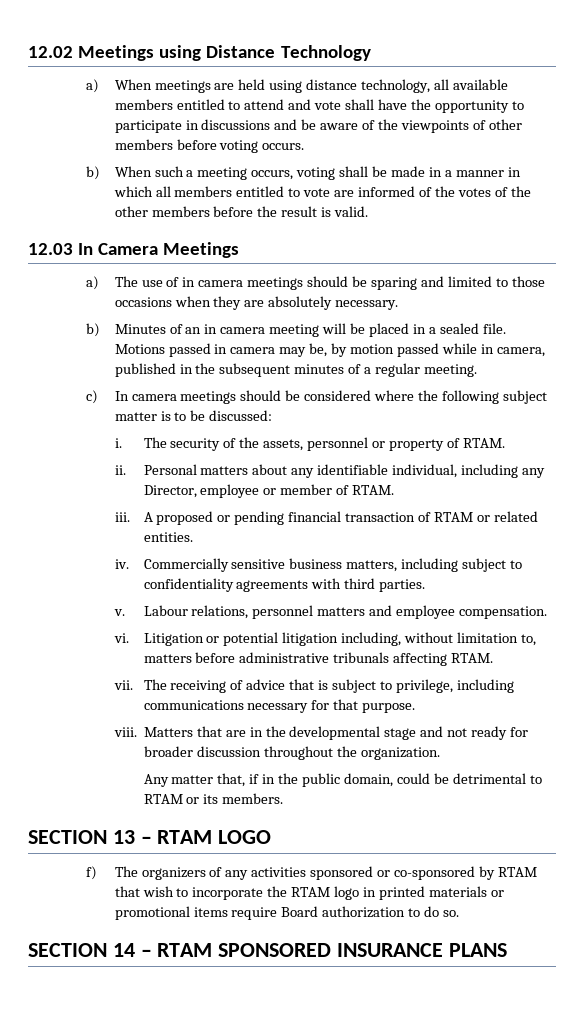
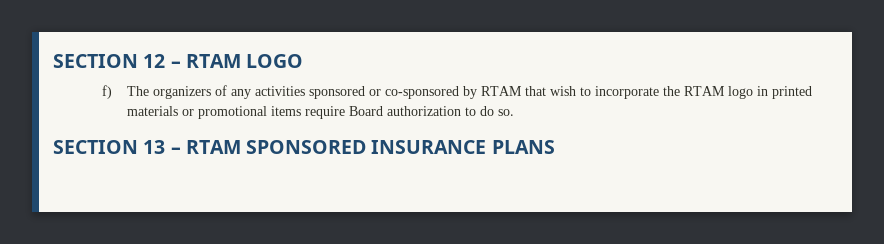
[28,45,371,61] [85,79,508,93] [114,99,524,113] [114,119,522,133] [114,139,305,153] [85,166,521,180] [113,186,531,197] [114,206,369,217] [28,242,240,258] [85,276,545,290] [114,296,399,310] [85,323,506,337] [114,343,545,357] [114,363,477,377] [85,390,547,404] [114,410,273,421] [114,437,505,451] [114,464,545,478] [143,484,395,498] [114,511,538,525] [143,532,193,542] [114,558,523,572] [143,578,426,592] [113,605,548,619] [113,632,536,646] [143,652,494,666] [113,679,514,693] [143,699,416,713] [113,726,529,740] [143,746,440,760] [143,773,542,787] [143,793,284,804] [28,830,135,844] 12.02 Meetings using Distance Technology // a) When meetings are held using distance technology, all available members entitled to attend and vote shall have the opportunity to participate in discussions and be aware of the viewpoints of other members before voting occurs. // b) When such a meeting occurs, voting shall be made in a manner in which all members entitled to vote are informed of the votes of the other members before the result is valid. // 12.03 In Camera Meetings // a) The use of in camera meetings should be sparing and limited to those occasions when they are absolutely necessary. // b) Minutes of an in camera meeting will be placed in a sealed file. Motions passed in camera may be, by motion passed while in camera, published in the subsequent minutes of a regular meeting. // c) In camera meetings should be considered where the following subject matter is to be discussed: // i. The security of the assets, personnel or property of RTAM. // ii. Personal matters about any identifiable individual, including any Director, employee or member of RTAM. // iii. A proposed or pending financial transaction of RTAM or related entities. // iv. Commercially sensitive business matters, including subject to confidentiality agreements with third parties. // v. Labour relations, personnel matters and employee compensation. // vi. Litigation or potential litigation including, without limitation to, matters before administrative tribunals affecting RTAM. // vii. The receiving of advice that is subject to privilege, including communications necessary for that purpose. // viii. Matters that are in the developmental stage and not ready for broader discussion throughout the organization. // Any matter that, if in the public domain, could be detrimental to RTAM or its members. // SECTION 13 -> [53,54,166,68] SECTION 12
[112,943,135,957] 14 -> [143,140,166,154] 13

